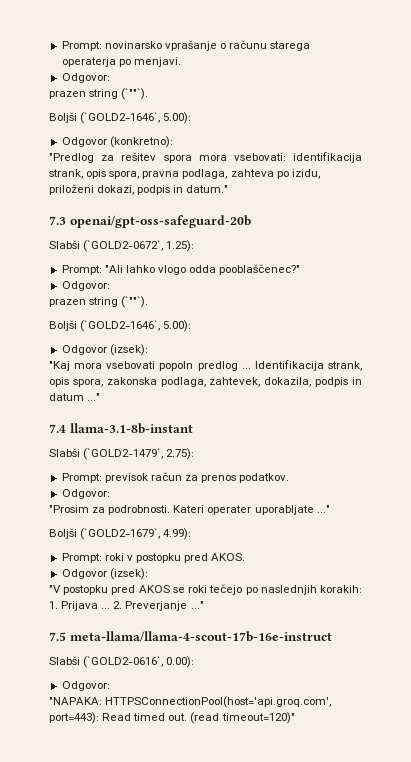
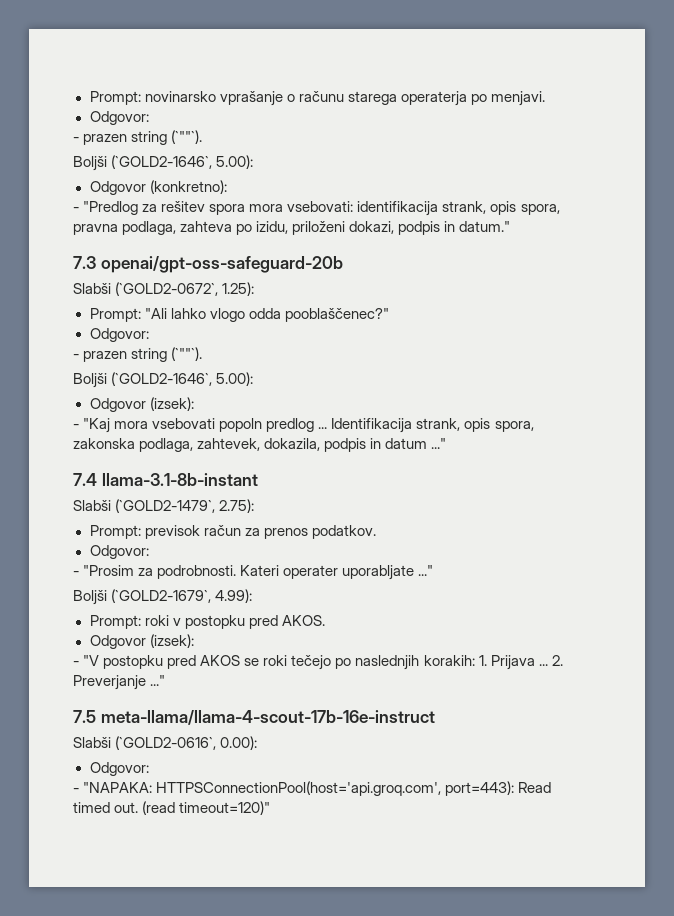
(110, 78) none -> [73,137,79,142] -
(173, 142) none -> [73,207,79,212] -
(110, 286) none -> [73,354,79,359] -
(148, 350) none -> [73,424,79,429] -
(110, 494) none -> [73,571,79,576] -
(148, 574) none -> [73,661,79,666] -
(110, 686) none -> [73,788,79,793] -

